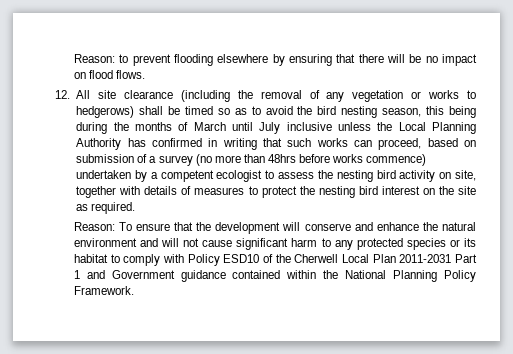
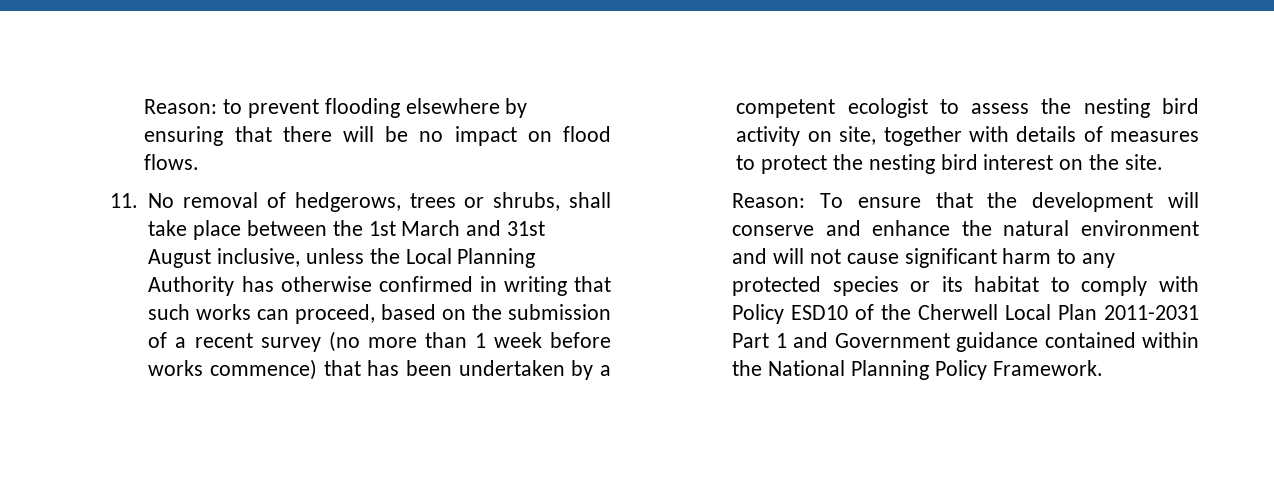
[55,90,476,102] [76,106,476,118] [76,122,332,134] 12. All site clearance (including the removal of any vegetation or works to hedgerows) shall be timed so as to avoid the bird nesting season, this being during the months of March until July inclusive -> [109,192,612,212] [148,220,546,240] [148,248,301,268] 11. No removal of hedgerows, trees or shrubs, shall take place between the 1st March and 31st August inclusive,
(146, 142) none -> [280,276,372,292] otherwise
(477, 143) none -> [472,304,503,320] the
(157, 159) none -> [194,333,253,348] recent
[267,154,296,163] 48hrs -> [474,332,542,348] 1 week
(427, 160) none -> [323,360,453,376] that has been
[458,186,477,195] [76,202,136,214] site as required. -> [1124,154,1163,170] site.

